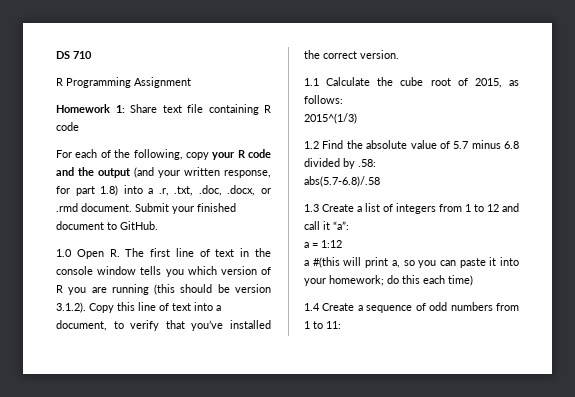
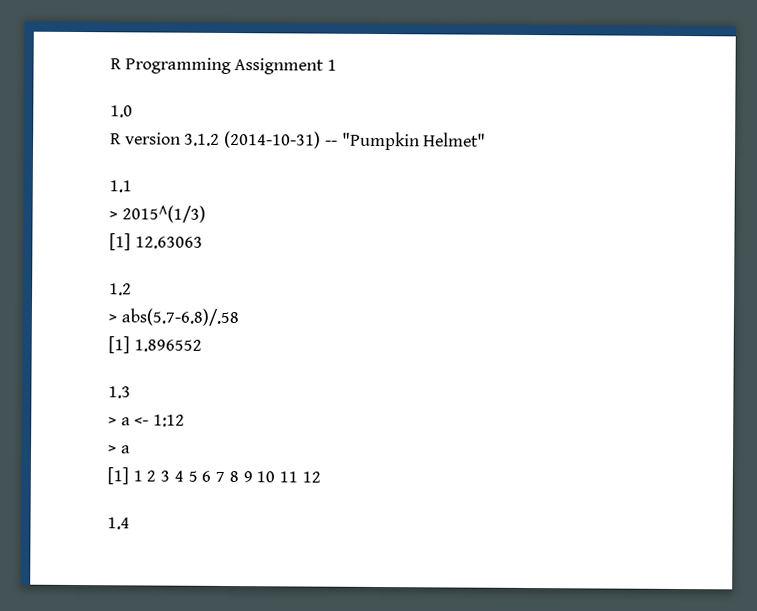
[56,51,92,59] DS 710 // -> (110, 64) none
[56,104,271,115] [56,122,79,131] [56,149,271,160] [56,167,271,178] [56,185,271,196] [56,203,236,214] [56,221,158,230] [56,248,271,259] [56,266,271,277] [56,284,271,295] [56,302,221,313] [56,320,271,331] [304,50,399,59] [304,77,519,88] [304,95,343,104] // Homework 1: Share text file containing R code // For each of the following, copy your R code and the output (and your written response, for part 1.8) into a .r, .txt, .doc, .docx, or .rmd document. Submit your finished document to GitHub. // 1.0 Open R. The first line of text in the console window tells you which version of R you are running (this should be version 3.1.2). Copy this line of text into a document, to verify that you’ve installed the correct version. // 1.1 Calculate the cube root of 2015, as follows: // -> [327,59,338,71] [110,105,133,118] [110,130,487,151] [109,180,132,193] [109,211,118,220] 1 // 1.0 // R version 3.1.2 (2014-10-31) -- "Pumpkin Helmet" // 1.1 // >
(357, 118) none -> [109,233,203,251] // [1] 12.63063
[322,140,519,149] [304,158,376,169] Find the absolute value of 5.7 minus 6.8 divided by .58: // -> [108,314,117,323] // >
(380, 181) none -> [108,336,202,354] // [1] 1.896552
[322,203,519,214] [304,221,349,230] [304,242,318,248] Create a list of integers from 1 to 12 and call it “a”: // a = -> [108,417,150,426] // > a <-
[304,257,519,268] [304,275,473,286] [304,302,519,313] [304,321,341,329] a #(this will print a, so you can paste it into your homework; do this each time) // 1.4 Create a sequence of odd numbers from 1 to 11: -> [108,445,131,454] [107,467,321,485] [107,517,130,530] > a // [1] 1 2 3 4 5 6 7 8 9 10 11 12 // 1.4

